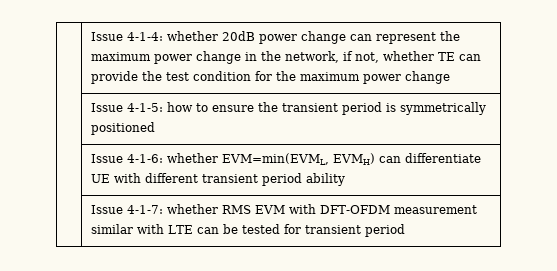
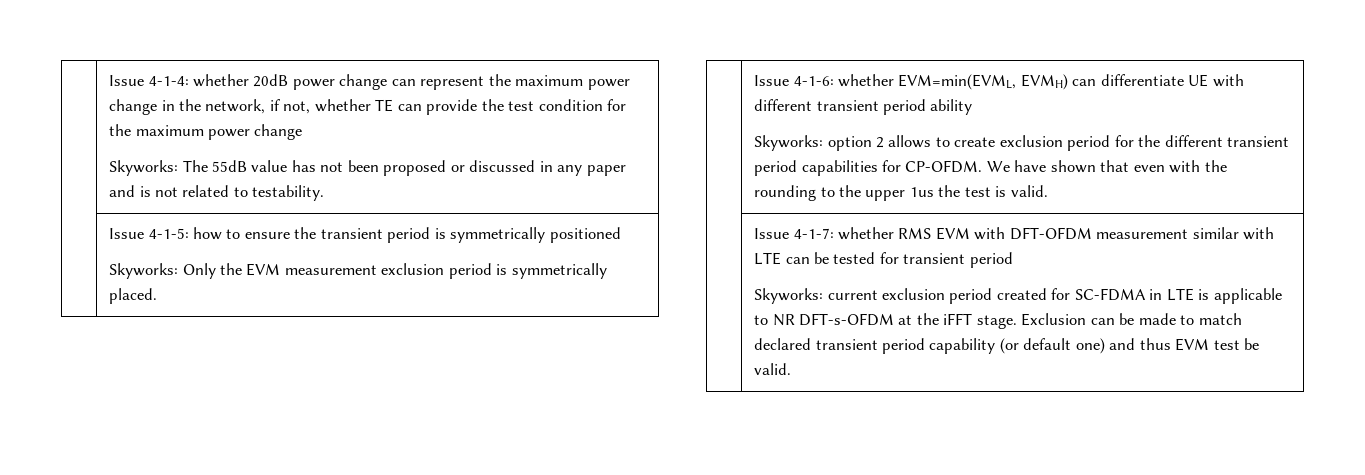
(450, 77) none -> [109,160,626,176] [109,185,325,201] // Skyworks: The 55dB value has not been proposed or discussed in any paper and is not related to testability.
(155, 128) none -> [109,263,607,279] [109,288,158,304] // Skyworks: Only the EVM measurement exclusion period is symmetrically placed.
(345, 179) none -> [754,135,1290,151] [754,160,1227,176] [754,185,1048,201] // Skyworks: option 2 allows to create exclusion period for the different transient period capabilities for CP-OFDM. We have shown that even with the rounding to the upper 1us the test is valid.
(405, 230) none -> [754,288,1282,304] [754,313,1242,329] [754,338,1260,354] [754,363,792,375] // Skyworks: current exclusion period created for SC-FDMA in LTE is applicable to NR DFT-s-OFDM at the iFFT stage. Exclusion can be made to match declared transient period capability (or default one) and thus EVM test be valid.

